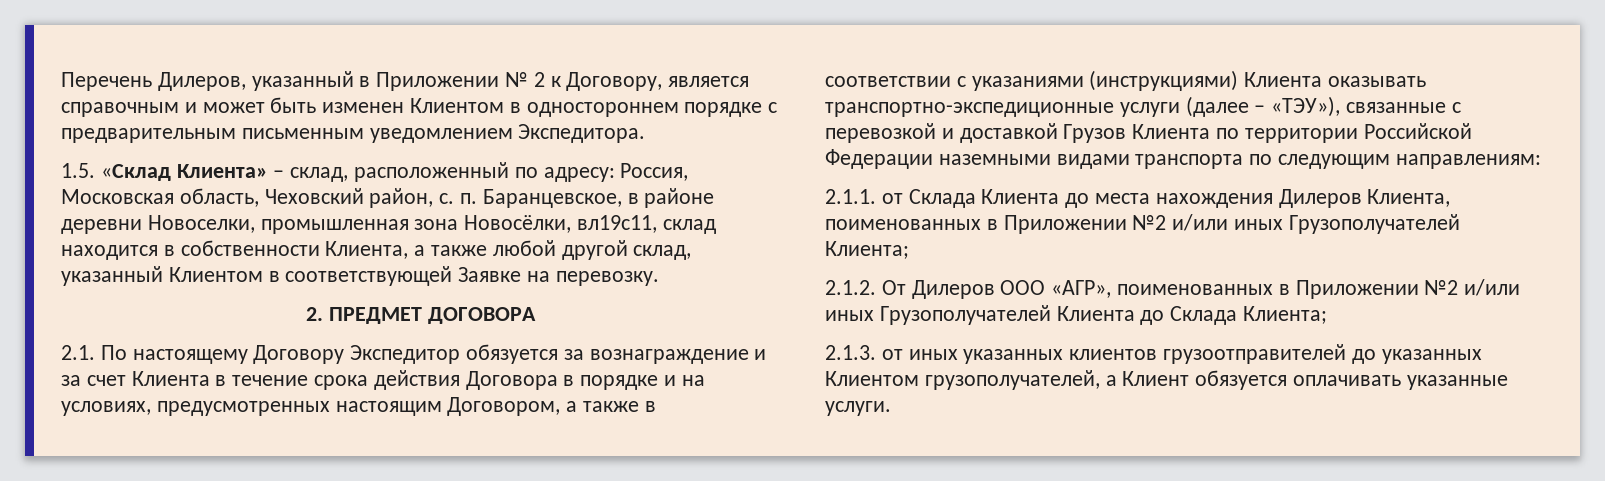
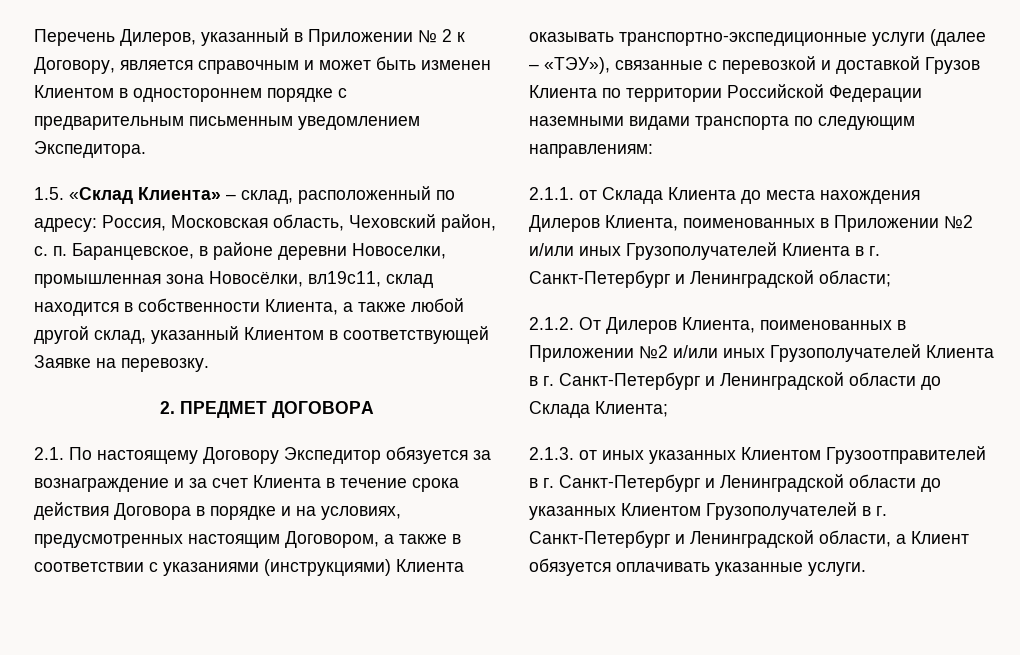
[825,241,909,259] Клиента; -> [782,243,880,256] [529,270,891,288] Клиента в г. Санкт-Петербург и Ленинградской области;
[1000,279,1521,299] [825,305,1135,325] ООО «АГР», поименованных в Приложении №2 и/или иных Грузополучателей Клиента -> [682,317,906,333] [529,344,994,362] [529,372,916,390] Клиента, поименованных в Приложении №2 и/или иных Грузополучателей Клиента в г. Санкт-Петербург и Ленинградской области
[1069,344,1482,364] [825,370,1100,390] клиентов грузоотправителей до указанных Клиентом грузополучателей, -> [741,446,986,464] [529,474,941,492] [529,502,887,520] [529,530,891,548] Клиентом Грузоотправителей в г. Санкт-Петербург и Ленинградской области до указанных Клиентом Грузополучателей в г. Санкт-Петербург и Ленинградской области,

